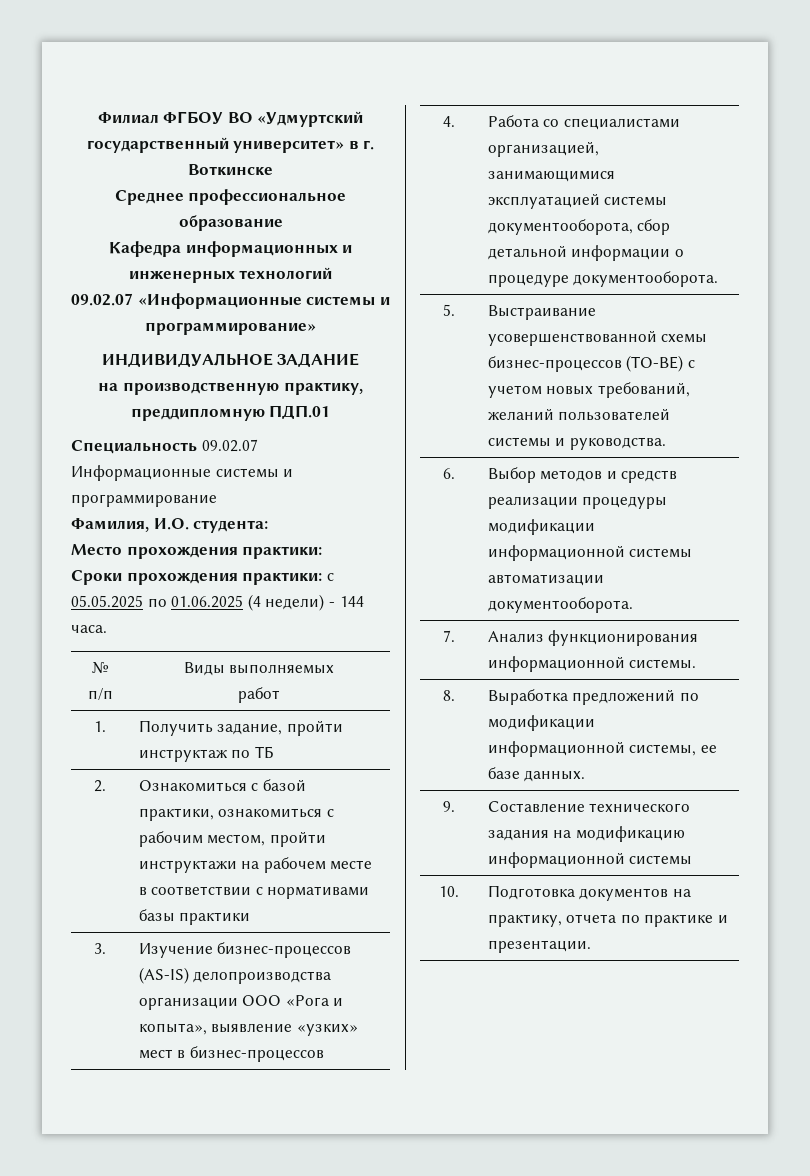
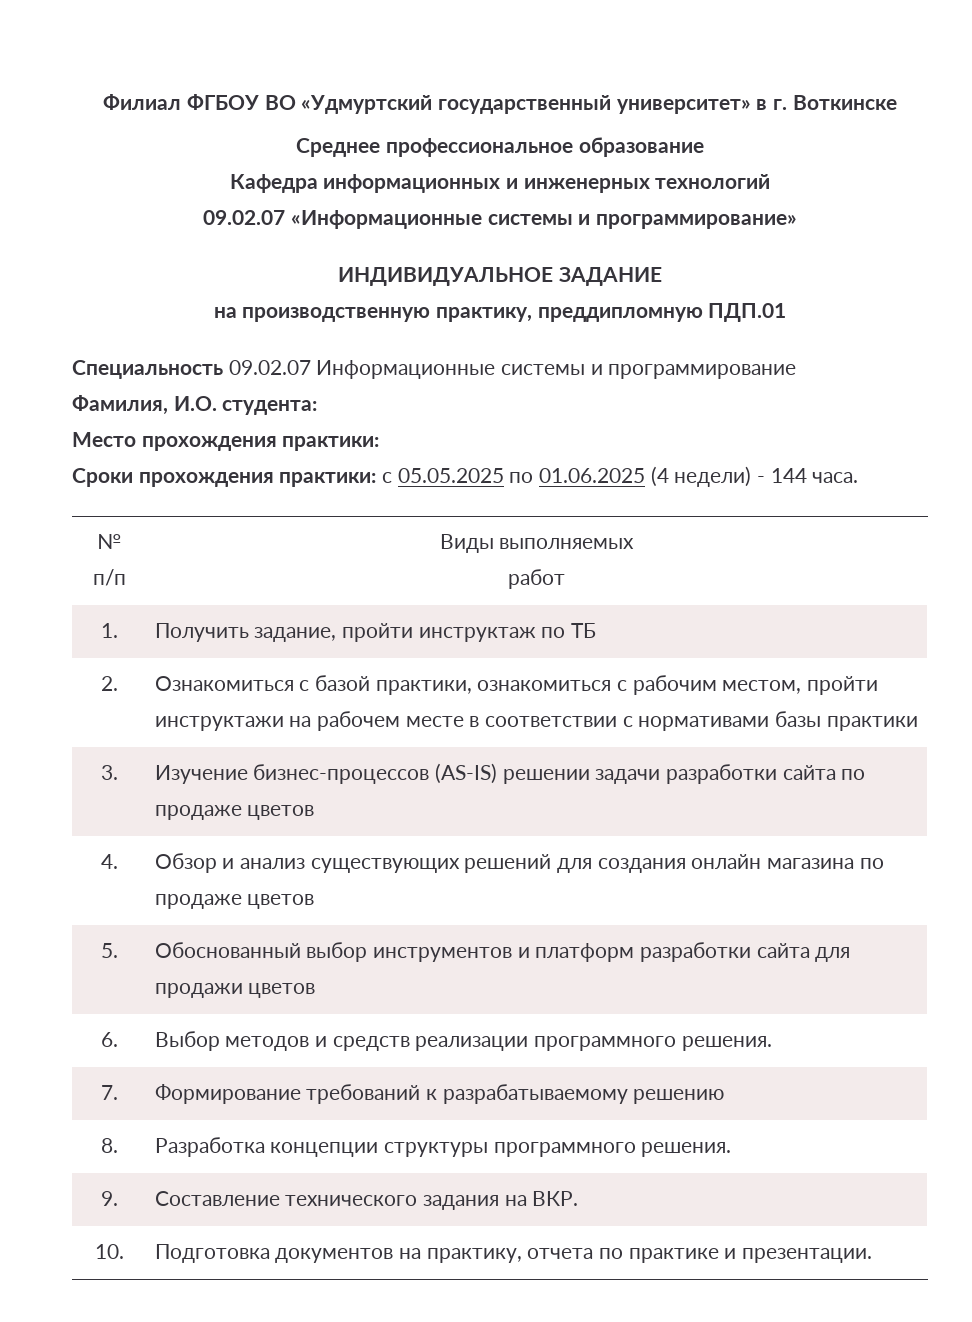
[193,971,332,984] [138,995,344,1010] [138,1023,358,1036] [138,1046,324,1062] [443,116,455,127] [487,115,680,130] [487,141,599,157] [487,171,615,182] [487,193,668,209] [487,219,671,235] [487,245,684,261] [487,271,719,287] [443,304,455,316] [487,305,596,320] [487,330,708,346] [487,355,695,372] [487,382,690,398] [487,408,671,421] [487,437,666,450] делопроизводства организации ООО «Рога и копыта», выявление «узких» мест в бизнес-процессов // 4. | Работа со специалистами организацией, занимающимися эксплуатацией системы документооборота, сбор детальной информации о процедуре документооборота. // 5. | Выстраивание усовершенствованной схемы бизнес-процессов (TO-BE) с учетом новых требований, желаний пользователей системы и руководства. -> [502,764,866,784] [154,805,315,820] [100,854,118,869] [154,853,884,873] [154,894,315,909] [100,943,118,958] [154,942,851,962] [154,983,316,998] решении задачи разработки сайта по продаже цветов // 4. | Обзор и анализ существующих решений для создания онлайн магазина по продаже цветов // 5. | Обоснованный выбор инструментов и платформ разработки сайта для продажи цветов
[582,496,668,509] [487,519,595,535] [487,545,693,561] [487,574,604,586] [487,597,633,613] [443,630,455,642] [487,630,699,646] [487,656,697,672] [443,690,455,701] [487,689,699,705] [487,715,595,731] [487,741,717,757] [487,767,586,782] процедуры модификации информационной системы автоматизации документооборота. // 7. | Анализ функционирования информационной системы. // 8. | Выработка предложений по модификации информационной системы, ее базе данных. -> [533,1036,772,1051] [100,1085,118,1100] [154,1084,725,1104] [100,1138,118,1153] [154,1137,732,1157] программного решения. // 7. | Формирование требований к разрабатываемому решению // 8. | Разработка концепции структуры программного решения.
[575,826,685,842] [487,852,693,868] модификацию информационной системы -> [532,1191,579,1206] ВКР.

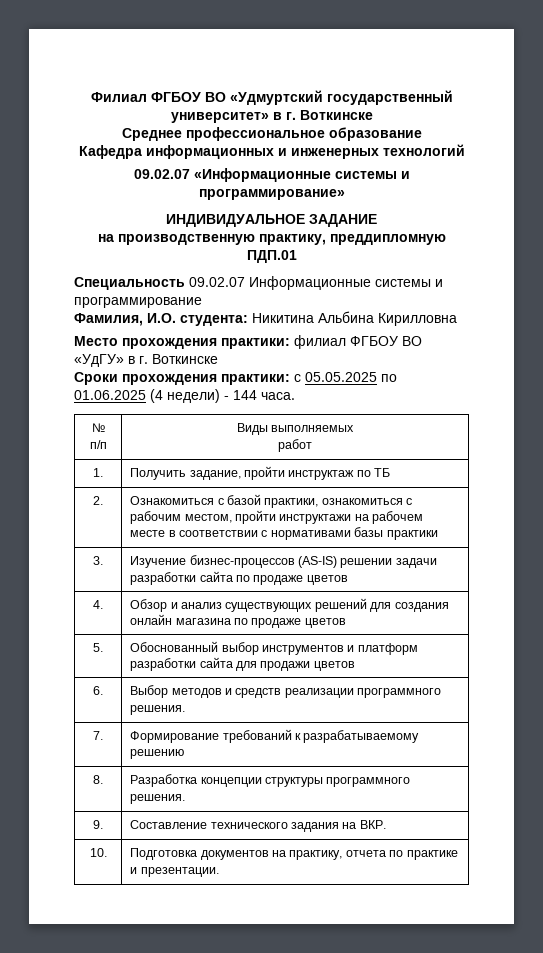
(318, 407) none -> [252,311,457,326] Никитина Альбина Кирилловна
(380, 443) none -> [294,335,422,349] [74,354,218,367] филиал ФГБОУ ВО «УдГУ» в г. Воткинске

